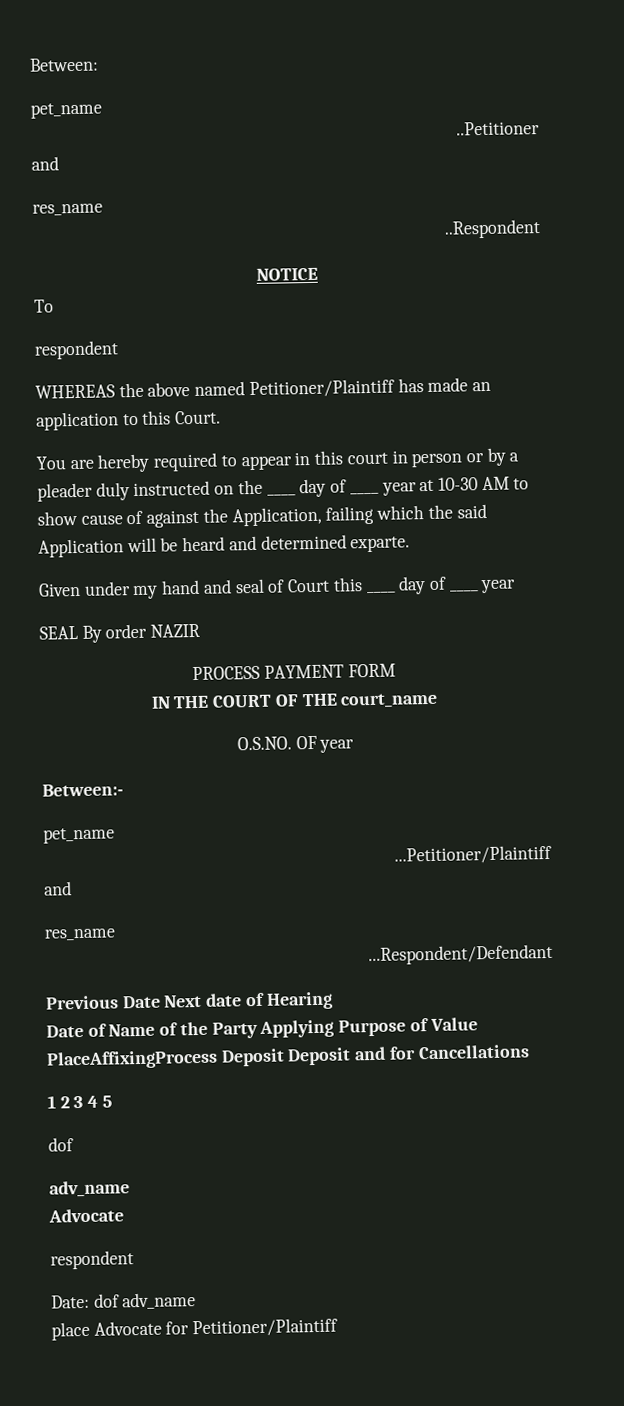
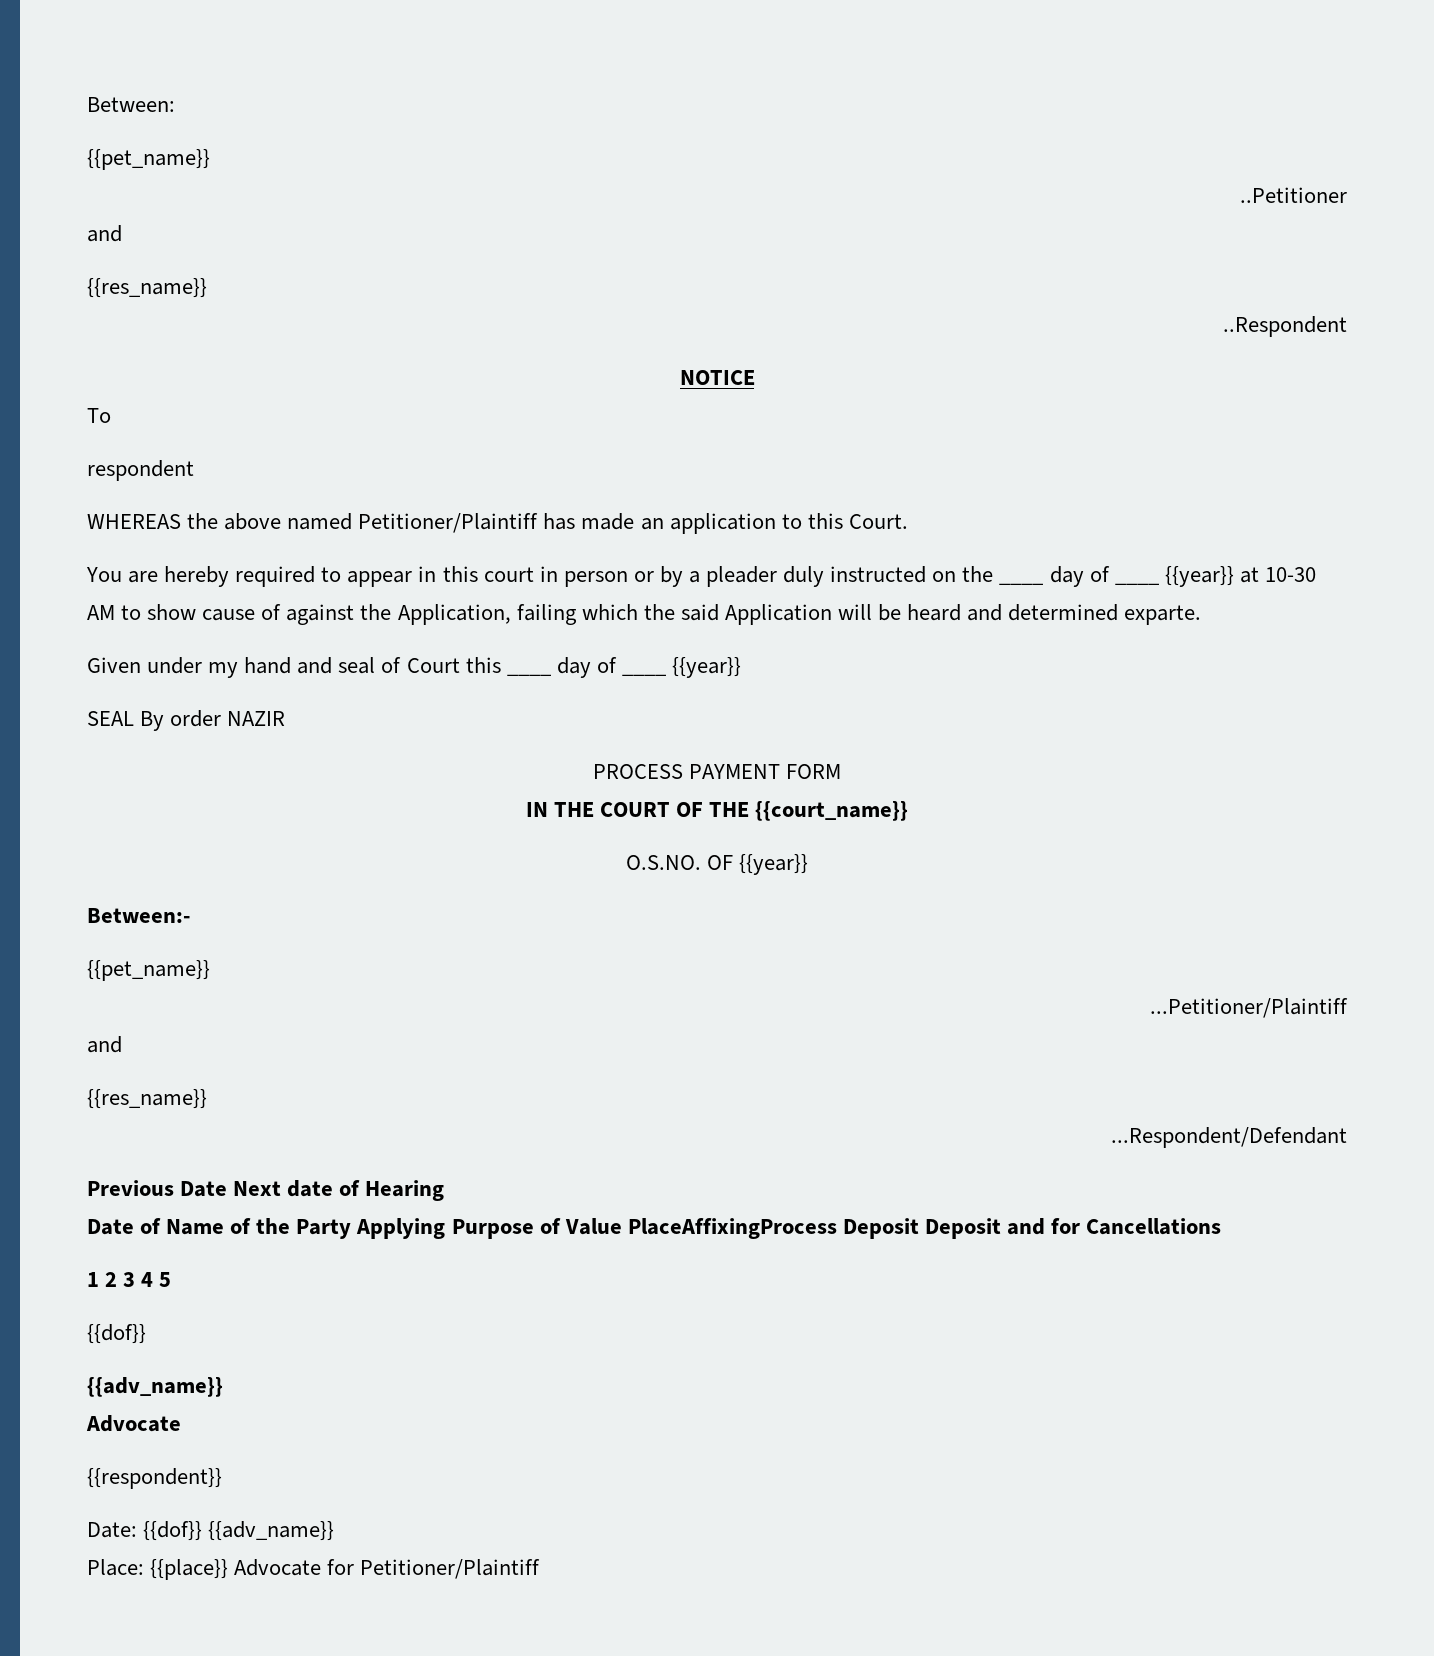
[30,102,102,119] pet_name -> [87,149,210,170] {{pet_name}}
[32,203,103,216] res_name -> [87,278,207,298] {{res_name}}
[381,482,417,496] year -> [1164,566,1234,587] {{year}}
[480,579,517,594] year -> [671,657,741,678] {{year}}
[340,692,439,709] court_name -> [755,801,909,821] {{court_name}}
[319,739,355,753] year -> [739,854,809,875] {{year}}
[43,827,115,844] pet_name -> [87,960,210,981] {{pet_name}}
[44,928,116,941] res_name -> [87,1089,207,1109] {{res_name}}
[48,1137,74,1152] [49,1180,130,1198] dof // adv_name -> [87,1324,146,1344] [87,1377,223,1397] {{dof}} // {{adv_name}}
[50,1250,134,1270] respondent -> [87,1468,222,1489] {{respondent}}
[93,1292,197,1310] [51,1321,90,1341] dof adv_name // place -> [143,1521,335,1541] [87,1559,229,1580] {{dof}} {{adv_name}} // Place: {{place}}

